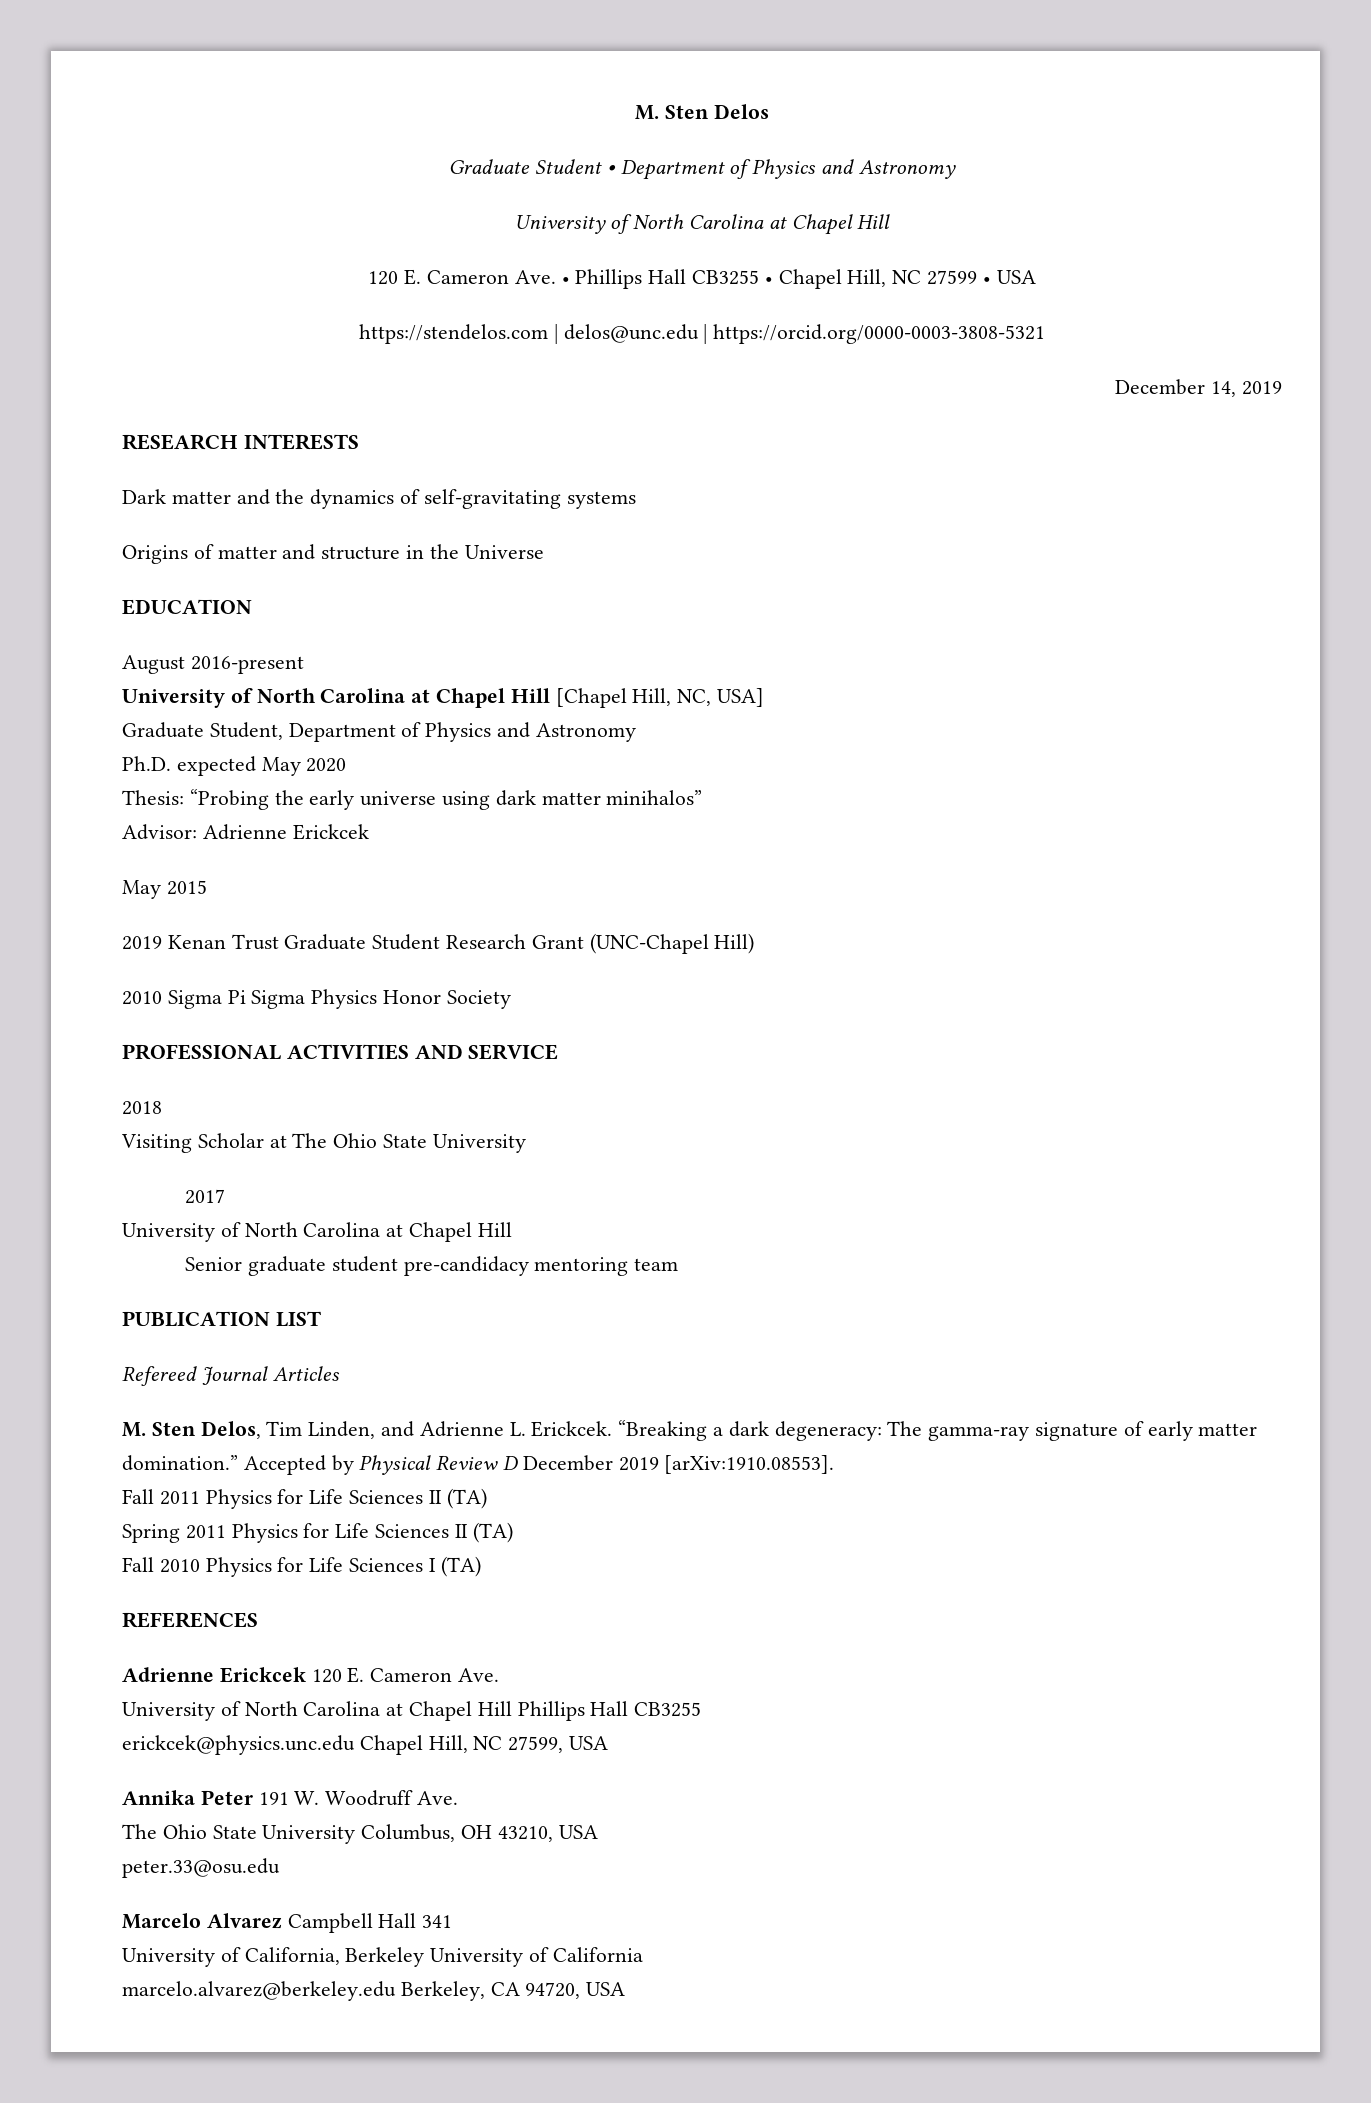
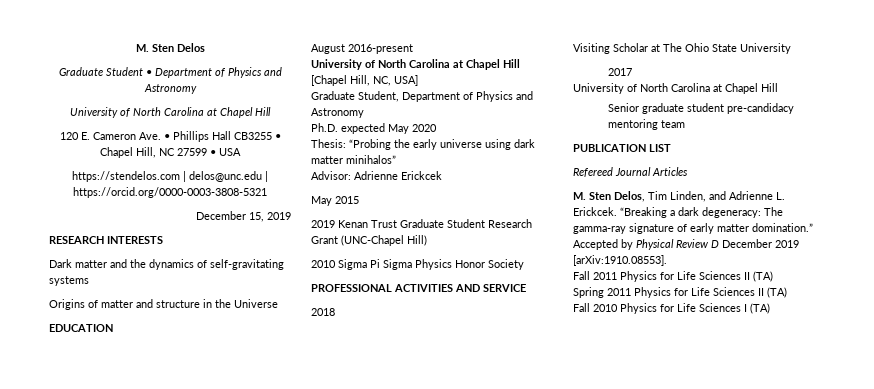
[1211,381,1237,397] 14, -> [249,212,264,222] 15,
[122,1612,258,1628] [122,1667,500,1683] [122,1701,702,1721] [122,1735,609,1755] [122,1790,459,1806] [122,1824,598,1844] [122,1858,280,1878] [122,1913,453,1933] [122,1947,643,1967] [122,1981,626,2001] // REFERENCES // Adrienne Erickcek 120 E. Cameron Ave. // University of North Carolina at Chapel Hill Phillips Hall CB3255 // erickcek@physics.unc.edu Chapel Hill, NC 27599, USA // Annika Peter 191 W. Woodruff Ave. // The Ohio State University Columbus, OH 43210, USA // peter.33@osu.edu // Marcelo Alvarez Campbell Hall 341 // University of California, Berkeley University of California // marcelo.alvarez@berkeley.edu Berkeley, CA 94720, USA -> (770, 308) none

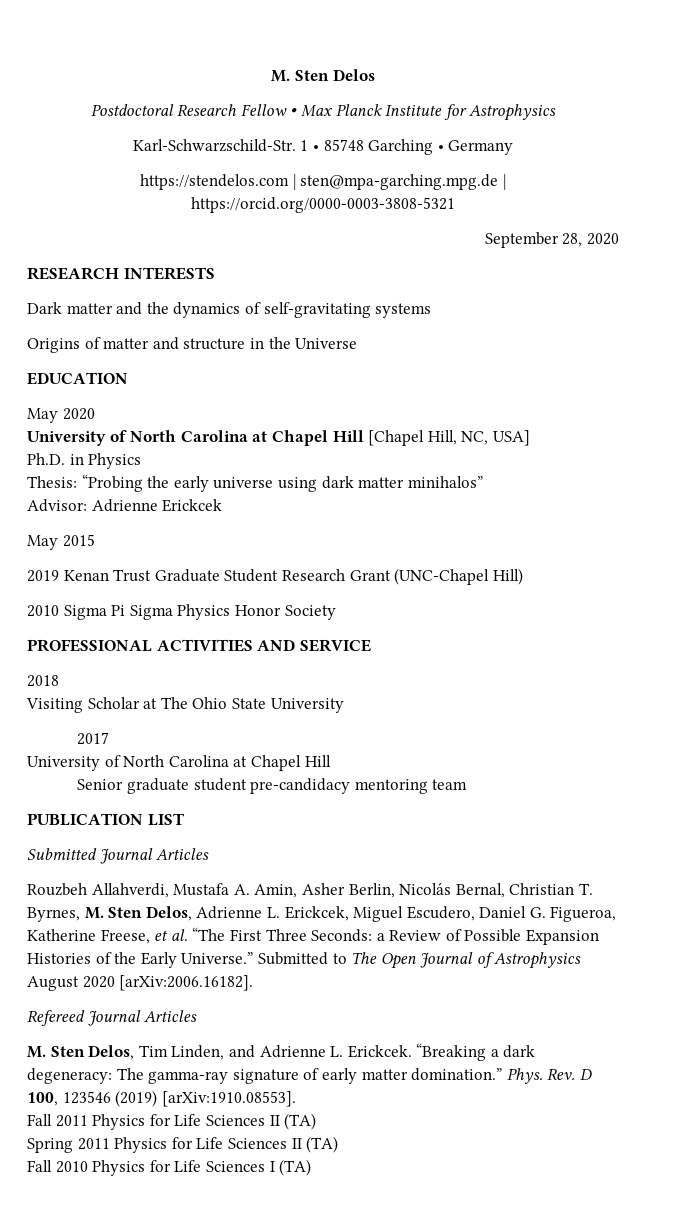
[58,67,282,78] [143,84,197,94] [70,107,271,118] [59,131,281,142] [100,147,241,158] Graduate Student • Department of Physics and Astronomy // University of North Carolina at Chapel Hill // 120 E. Cameron Ave. • Phillips Hall CB3255 • Chapel Hill, NC 27599 • USA -> [90,104,557,121] [132,139,514,155] Postdoctoral Research Fellow • Max Planck Institute for Astrophysics // Karl-Schwarzschild-Str. 1 • 85748 Garching • Germany
[189,171,262,182] delos@unc.edu -> [300,174,499,190] sten@mpa-garching.mpg.de
[196,211,291,222] December 15, 2019 -> [484,232,619,248] September 28, 2020
[311,44,413,54] August 2016-present -> [27,408,95,423] May 2020
[311,91,533,102] [311,108,364,118] [311,123,437,134] Graduate Student, Department of Physics and Astronomy // Ph.D. expected May 2020 -> [27,453,142,469] Ph.D. in Physics
(671, 148) none -> [27,848,210,864] [27,883,593,898] [27,906,617,922] [27,927,600,945] [27,952,582,969] [27,975,254,991] // Submitted Journal Articles // Rouzbeh Allahverdi, Mustafa A. Amin, Asher Berlin, Nicolás Bernal, Christian T. Byrnes, M. Sten Delos, Adrienne L. Erickcek, Miguel Escudero, Daniel G. Figueroa, Katherine Freese, et al. “The First Three Seconds: a Review of Possible Expansion Histories of the Early Universe.” Submitted to The Open Journal of Astrophysics August 2020 [arXiv:2006.16182].
[573,239,799,250] Accepted by Physical Review D December 2019 -> [506,1068,592,1084] [27,1090,158,1107] Phys. Rev. D 100, 123546 (2019)

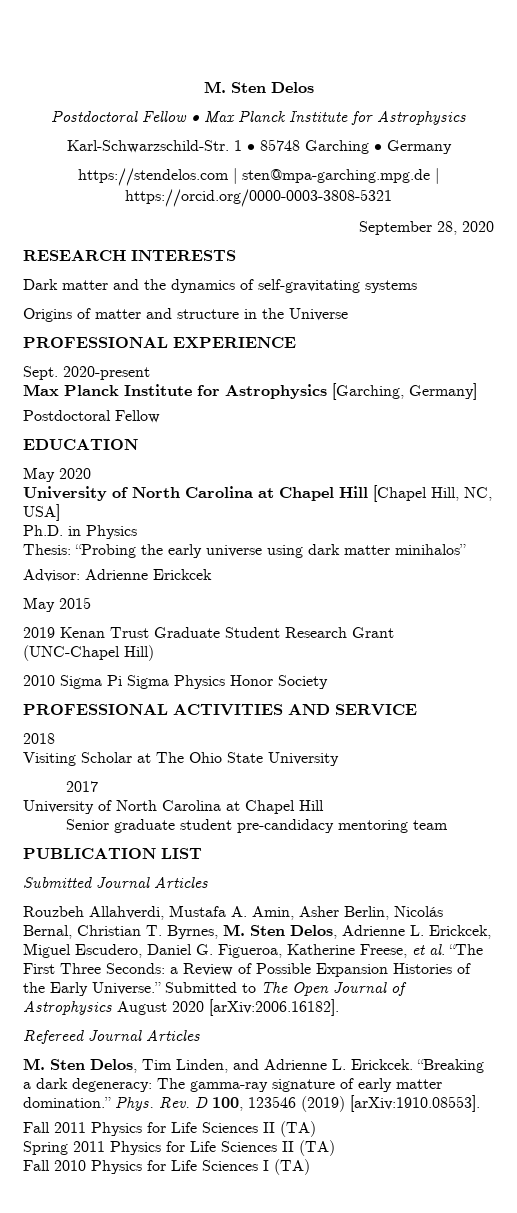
[177,104,237,116] Research -> (138, 116) none
(358, 343) none -> [23,337,296,348] [23,366,150,380] [23,383,477,400] [23,410,160,423] // PROFESSIONAL EXPERIENCE // Sept. 2020-present // Max Planck Institute for Astrophysics [Garching, Germany] // Postdoctoral Fellow

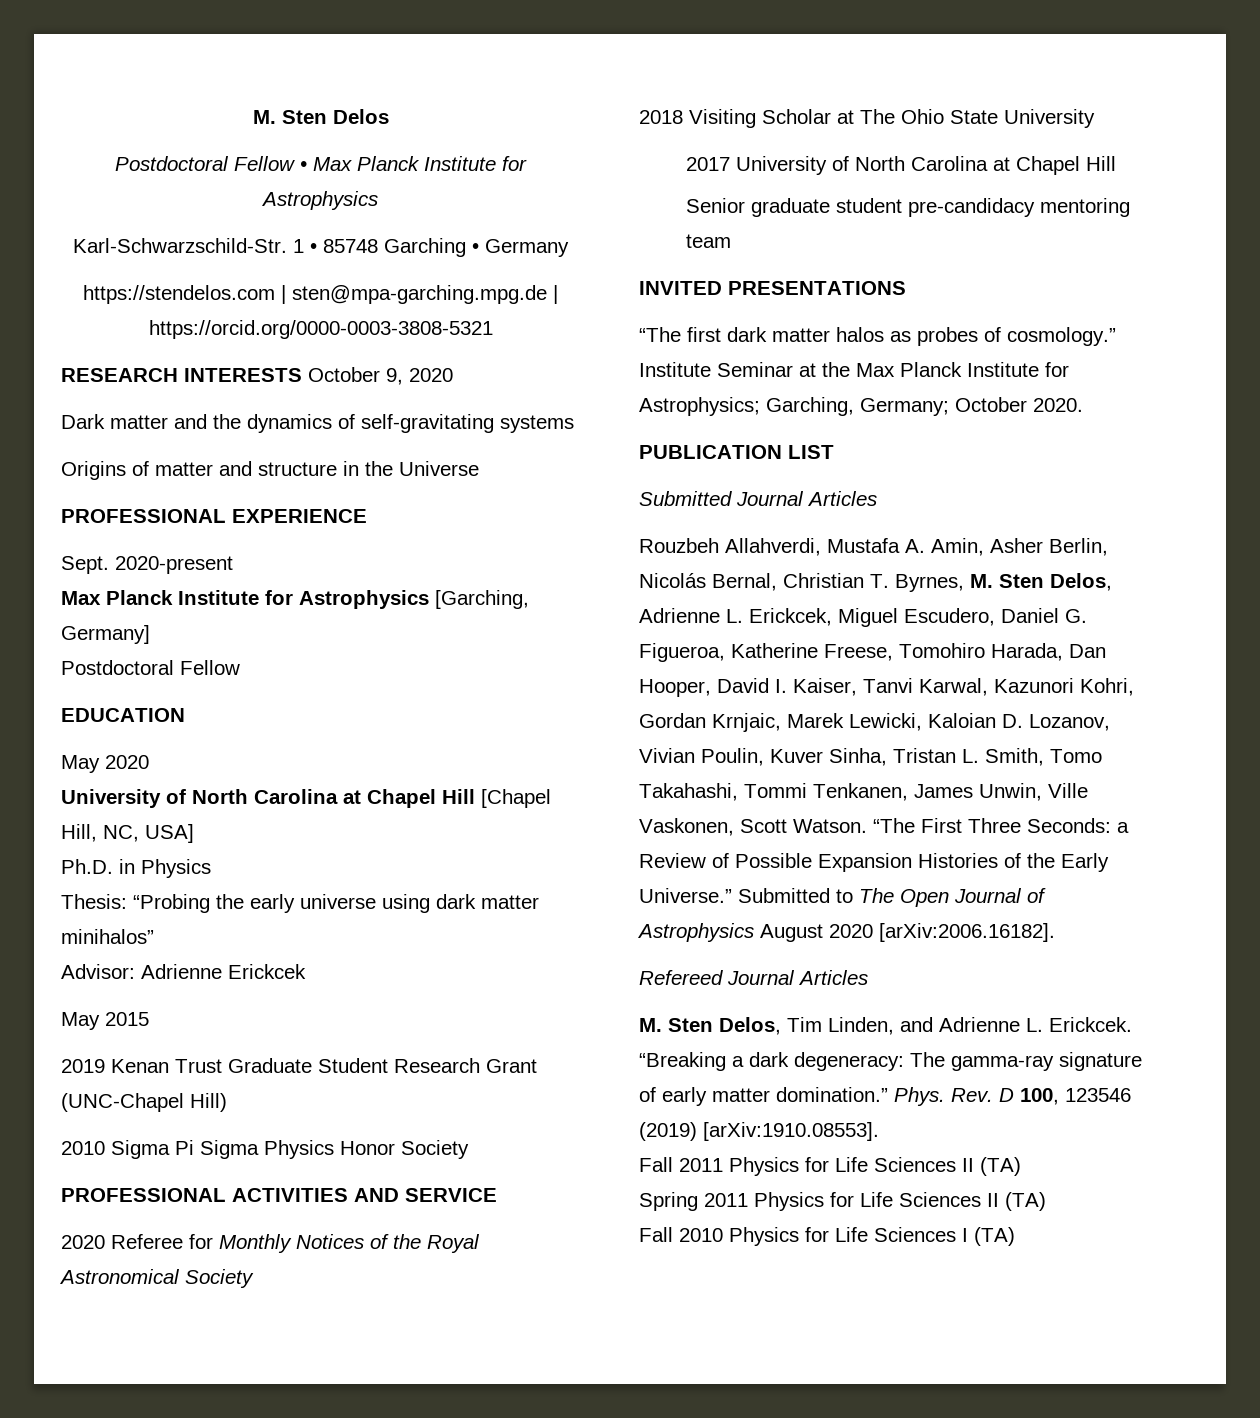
[359,221,494,235] // September 28, 2020 -> (493, 329) none
(236, 255) none -> [308,367,453,385] October 9, 2020
(417, 710) none -> [61,1234,480,1253] [59,1269,254,1288] // 2020 Referee for Monthly Notices of the Royal Astronomical Society
(55, 738) // -> (683, 117) none
(99, 786) // -> (731, 164) none
(449, 825) none -> [639,281,906,295] [639,327,1116,346] [639,362,1069,377] [639,397,1083,416] // INVITED PRESENTATIONS // “The first dark matter halos as probes of cosmology.” Institute Seminar at the Max Planck Institute for Astrophysics; Garching, Germany; October 2020.
[412,944,445,955] et al. -> [899,643,1106,661] [639,678,1134,697] [639,713,1110,732] [639,748,1102,766] [639,783,1088,801] [639,818,867,836] Tomohiro Harada, Dan Hooper, David I. Kaiser, Tanvi Karwal, Kazunori Kohri, Gordan Krnjaic, Marek Lewicki, Kaloian D. Lozanov, Vivian Poulin, Kuver Sinha, Tristan L. Smith, Tomo Takahashi, Tommi Tenkanen, James Unwin, Ville Vaskonen, Scott Watson.

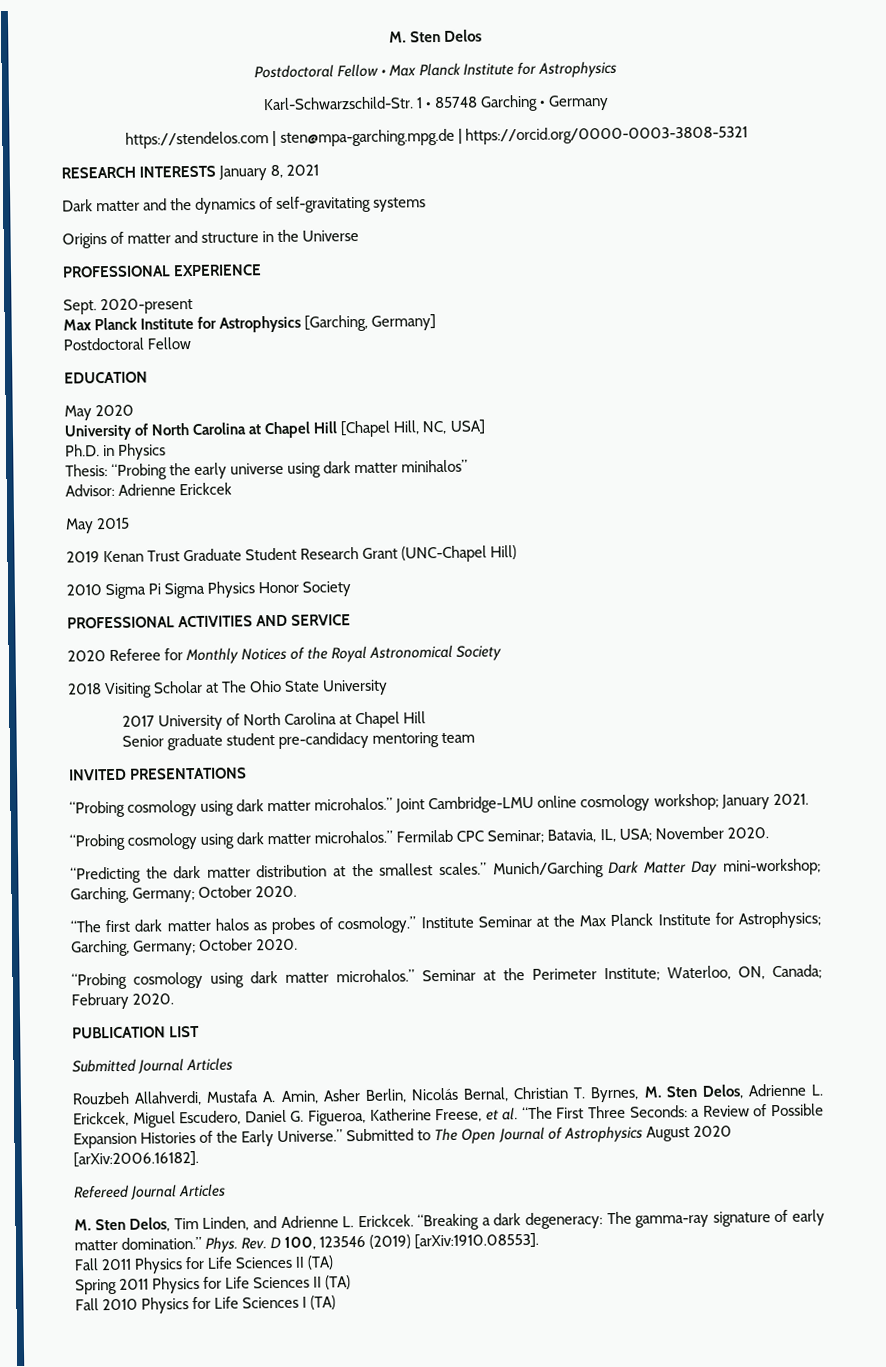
[308,367,453,385] October 9, 2020 -> [218,164,320,181] January 8, 2021
(906, 288) none -> [69,793,809,818] [69,826,769,851] [70,858,822,884] [70,885,298,904] // “Probing cosmology using dark matter microhalos.” Joint Cambridge-LMU online cosmology workshop; January 2021. // “Probing cosmology using dark matter microhalos.” Fermilab CPC Seminar; Batavia, IL, USA; November 2020. // “Predicting the dark matter distribution at the smallest scales.” Munich/Garching Dark Matter Day mini-workshop; Garching, Germany; October 2020.
(1083, 405) none -> [71,964,822,990] [71,992,175,1010] // “Probing cosmology using dark matter microhalos.” Seminar at the Perimeter Institute; Waterloo, ON, Canada; February 2020.
[899,643,1106,661] [639,678,1134,697] [639,713,1110,732] [639,748,1102,766] [639,783,1088,801] [639,818,867,836] Tomohiro Harada, Dan Hooper, David I. Kaiser, Tanvi Karwal, Kazunori Kohri, Gordan Krnjaic, Marek Lewicki, Kaloian D. Lozanov, Vivian Poulin, Kuver Sinha, Tristan L. Smith, Tomo Takahashi, Tommi Tenkanen, James Unwin, Ville Vaskonen, Scott Watson. -> [485,1107,519,1121] et al.

